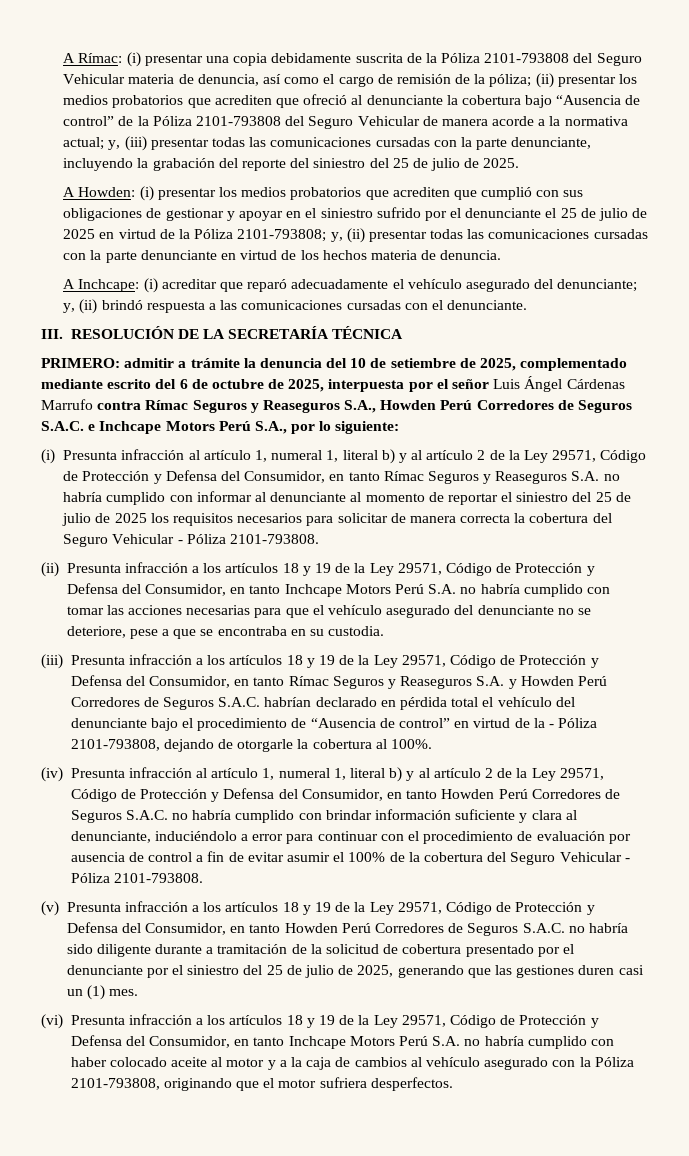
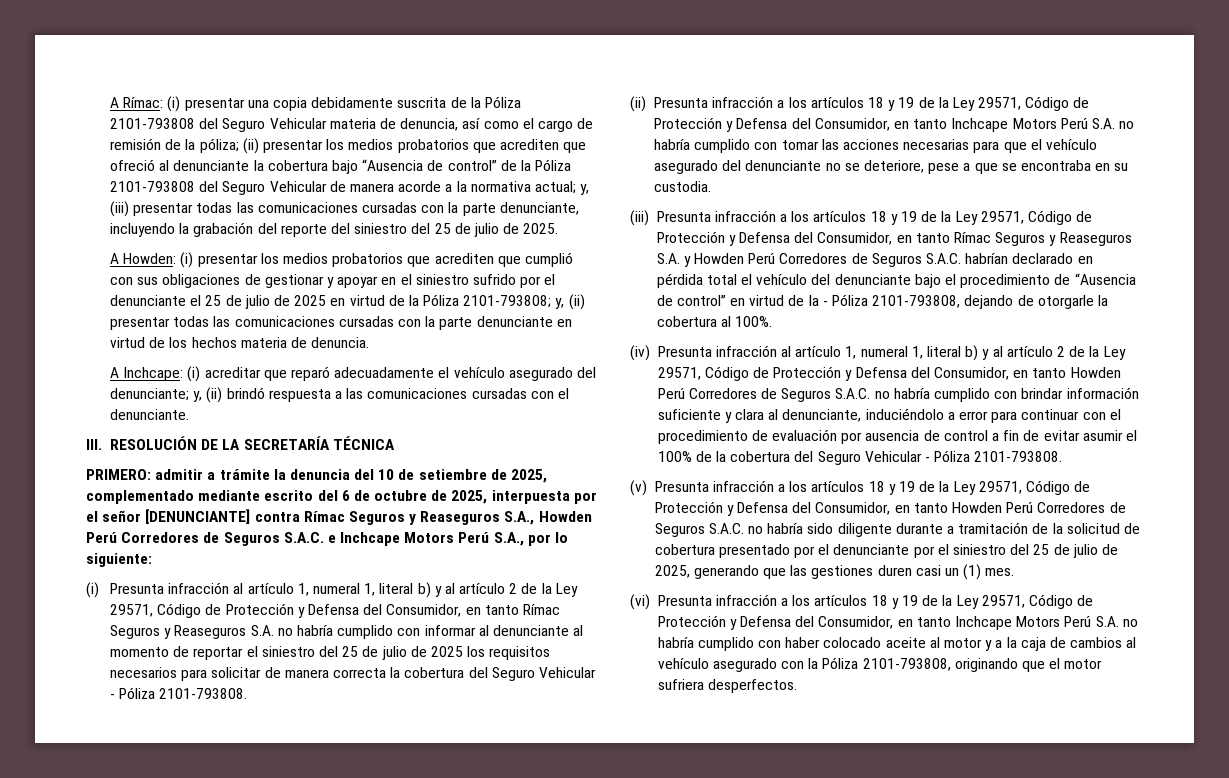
[493,376,625,392] [41,399,93,410] Luis Ángel Cárdenas Marrufo -> [145,509,251,524] [DENUNCIANTE]

